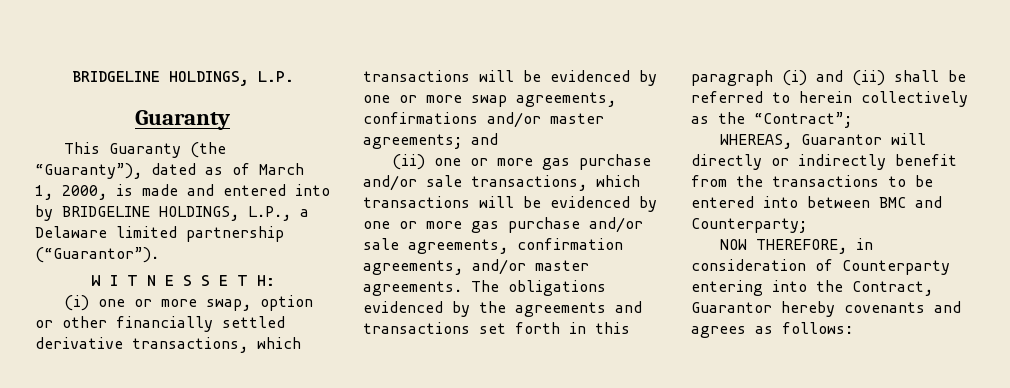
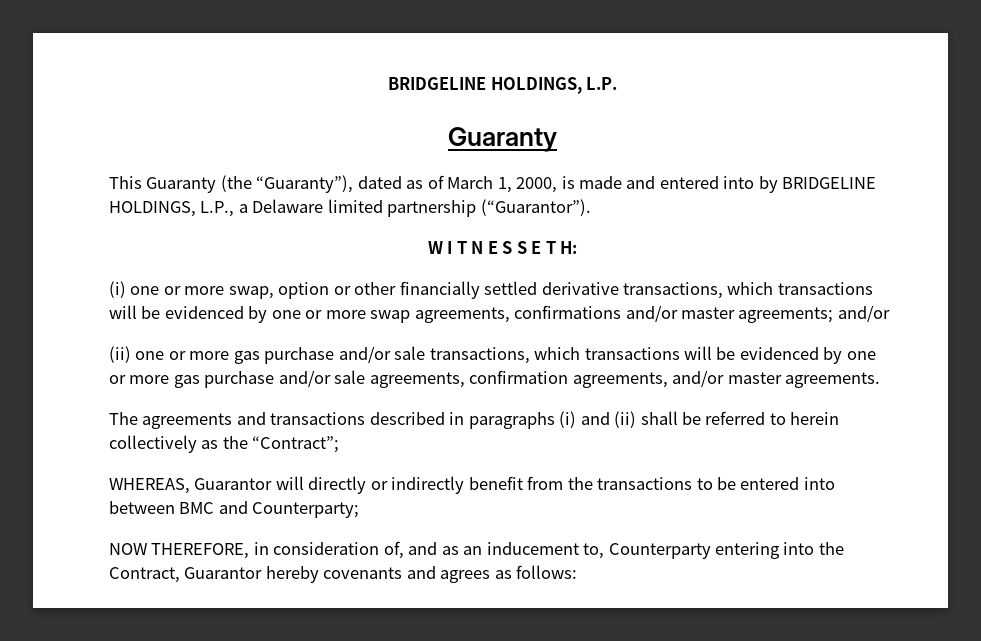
[471,133,498,145] and -> [837,305,890,322] and/or
[471,280,606,296] [363,301,642,317] [363,322,630,334] [691,70,773,86] The obligations evidenced by the agreements and transactions set forth in this paragraph -> [109,412,555,429] // The agreements and transactions described in paragraphs
[815,259,833,271] of -> [383,541,605,559] of, and as an inducement to,

